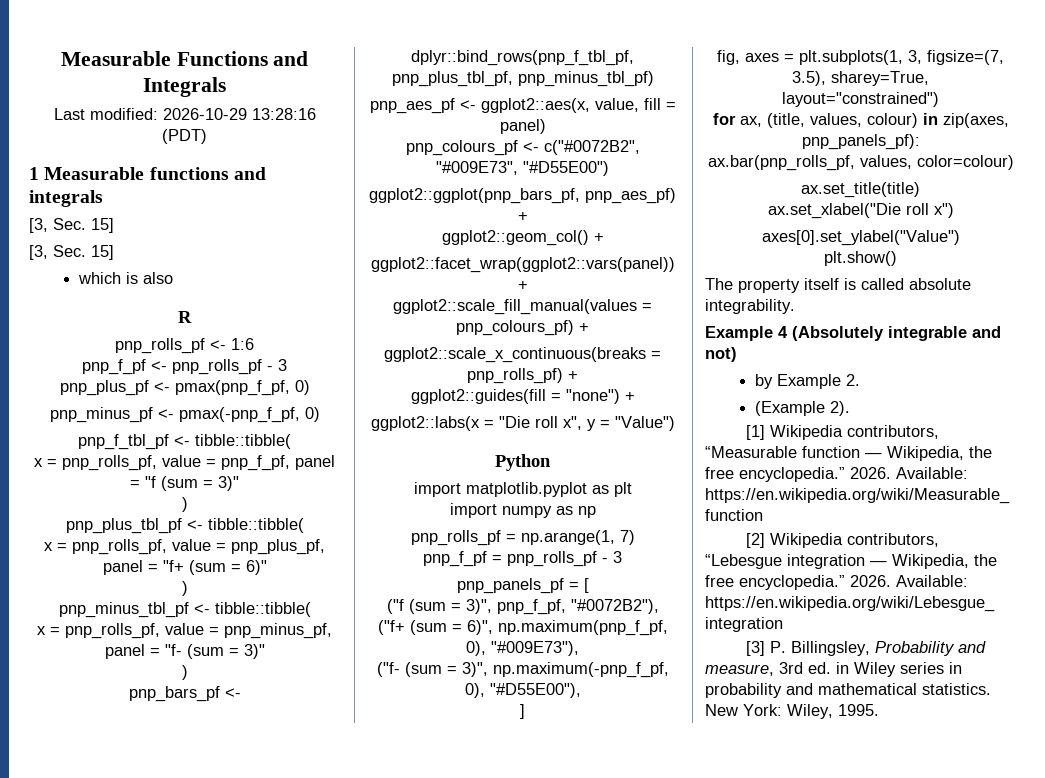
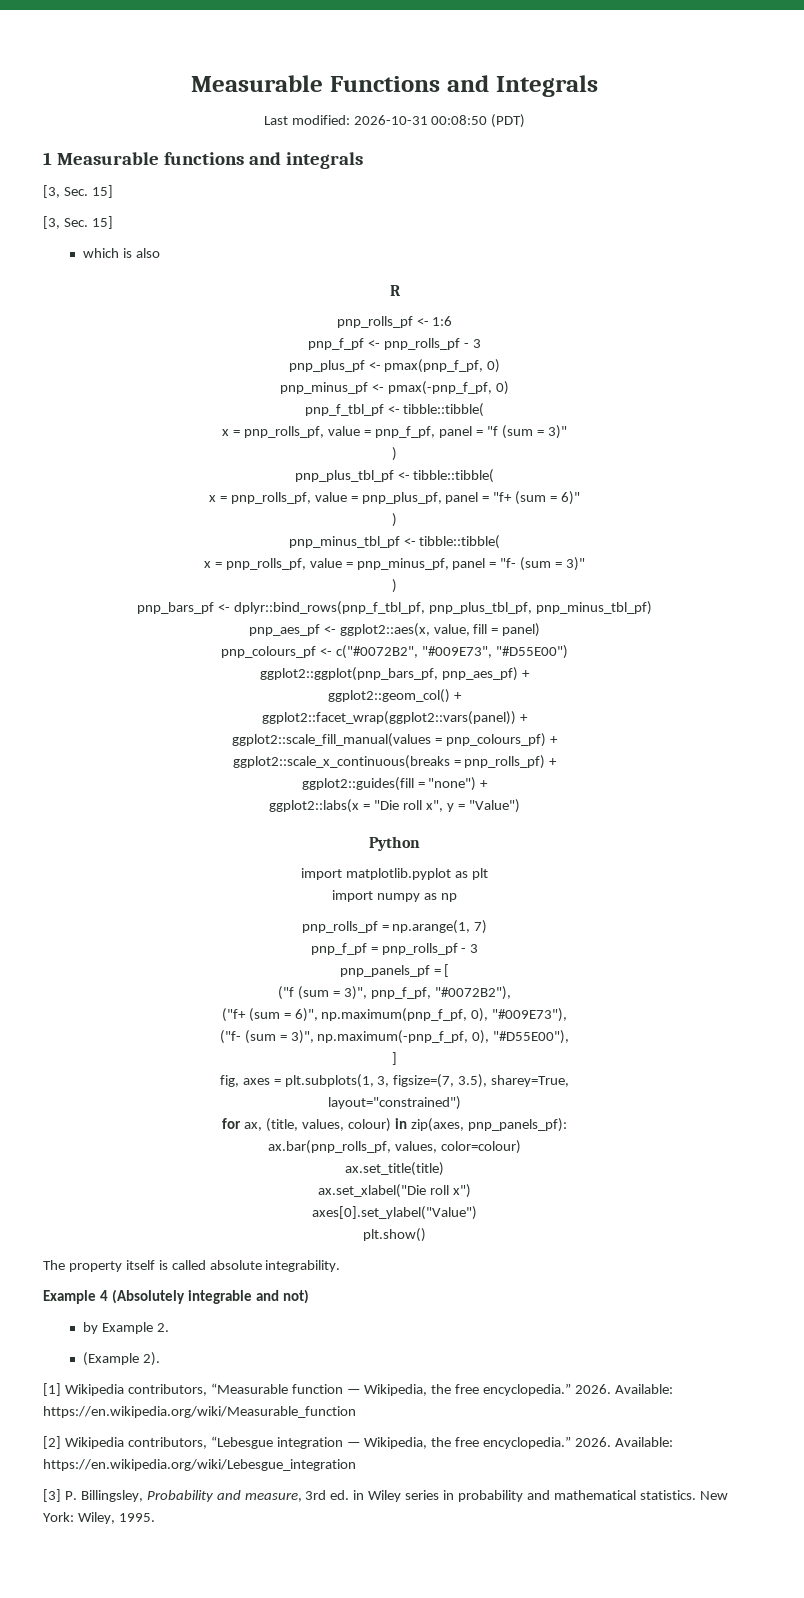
[162,108,316,120] 2026-10-29 13:28:16 -> [353,115,488,125] 2026-10-31 00:08:50

